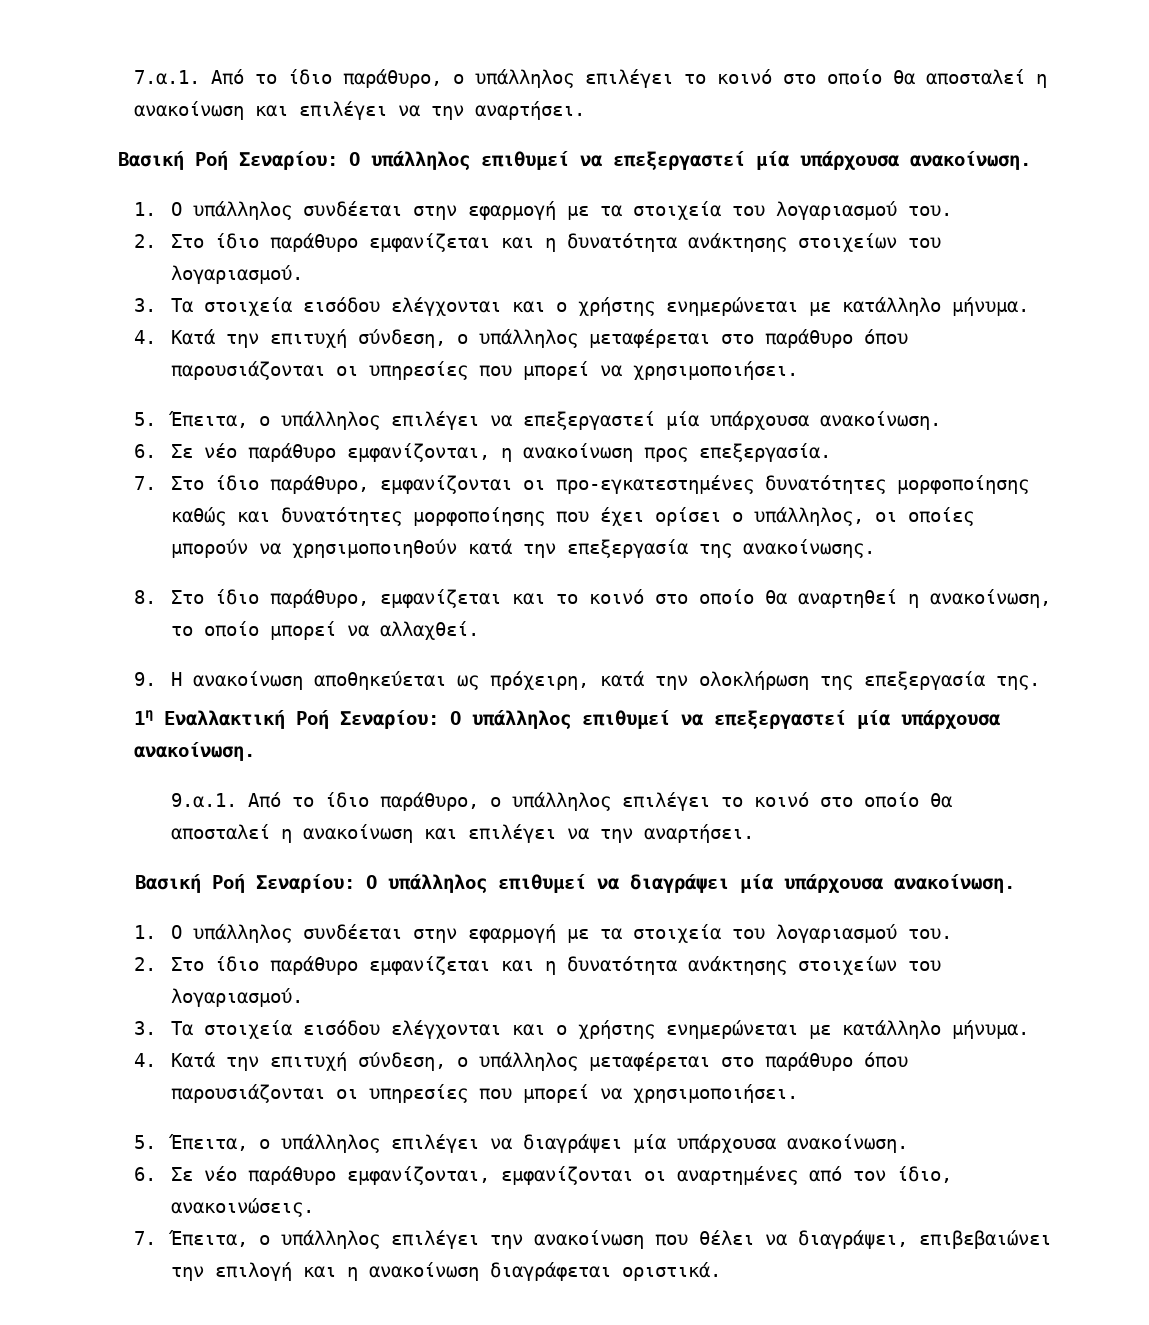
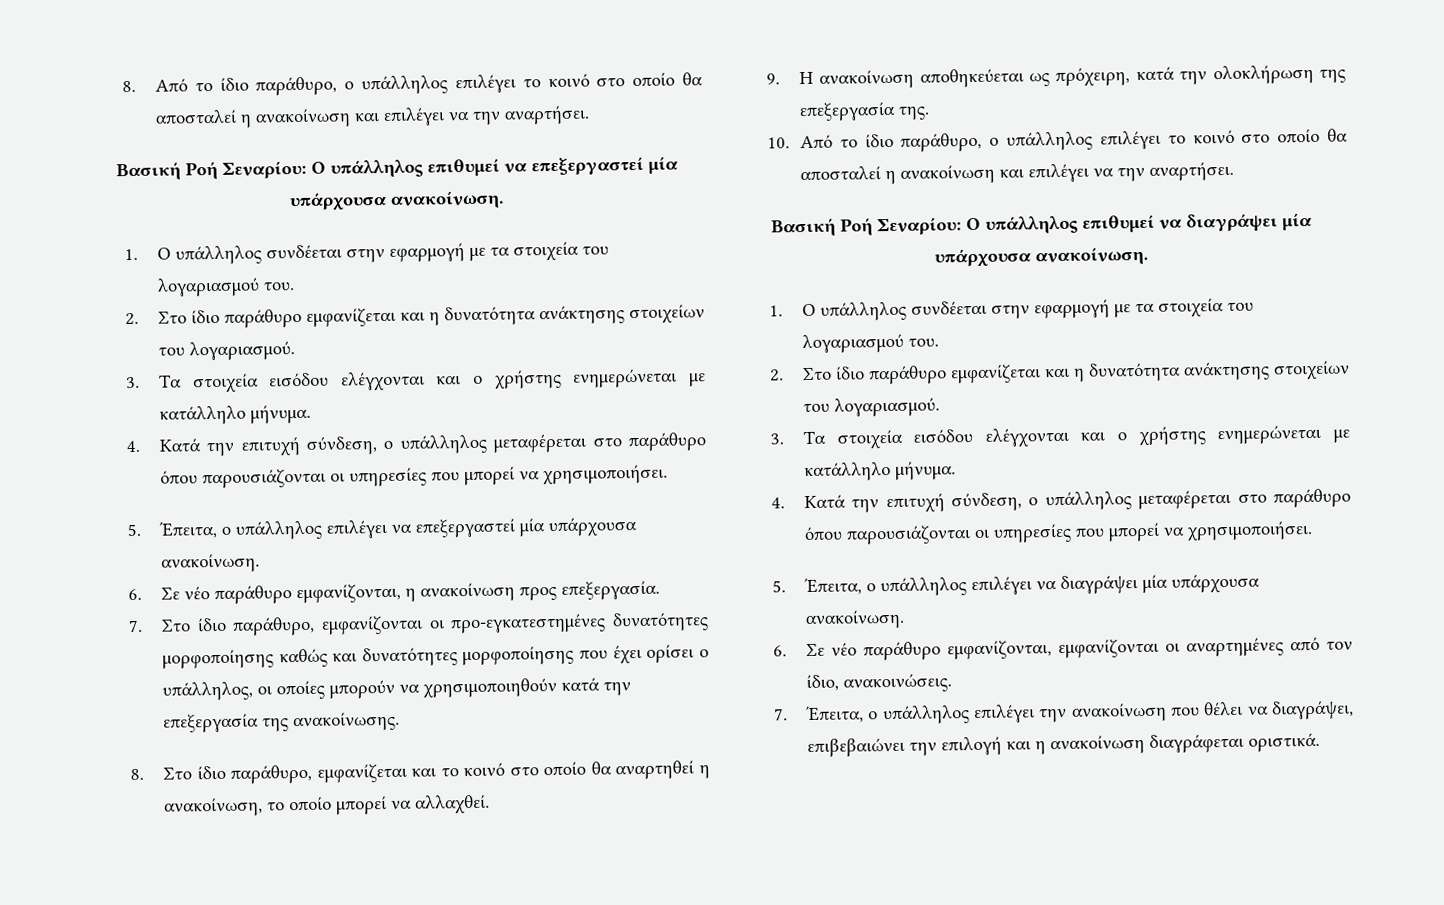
[133,70,200,85] 7.α.1. -> [121,80,136,93] 8.
[133,710,1000,729] [133,742,255,761] [170,793,237,808] 1η Εναλλακτική Ροή Σεναρίου: Ο υπάλληλος επιθυμεί να επεξεργαστεί μία υπάρχουσα ανακοίνωση. // 9.α.1. -> [766,137,790,149] 10.

